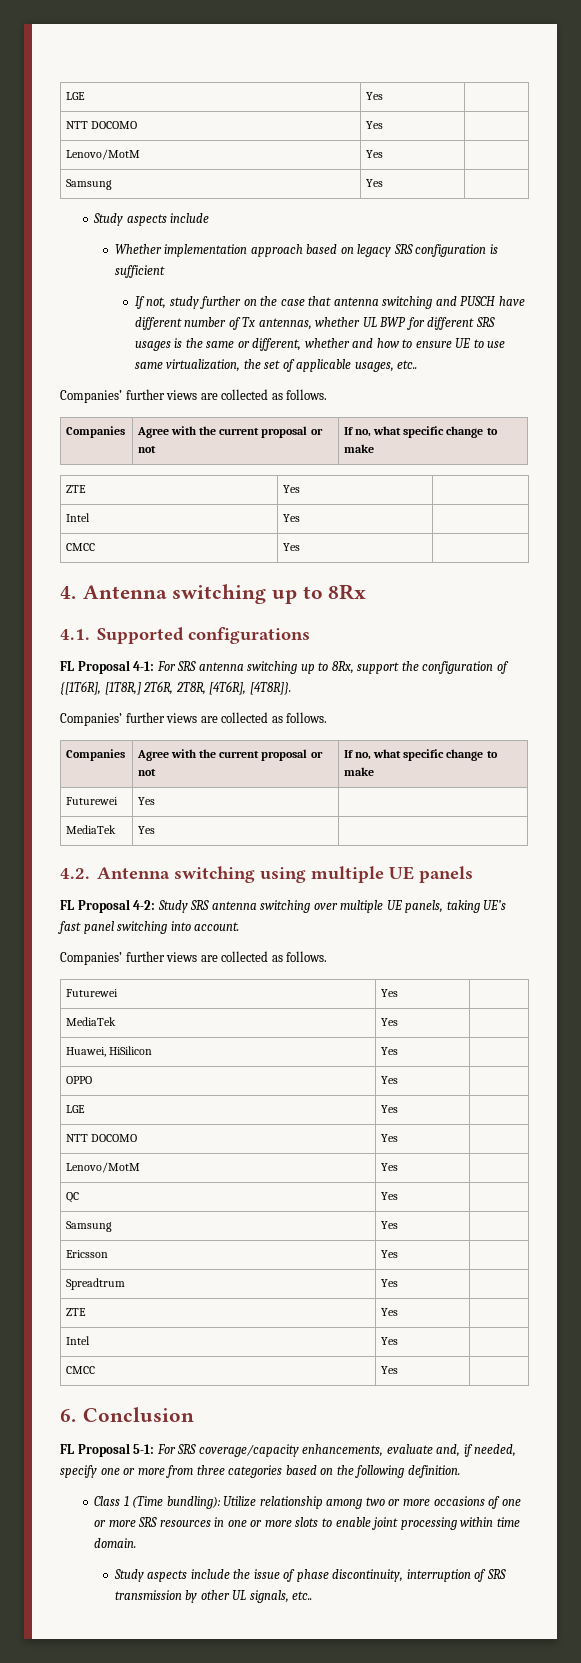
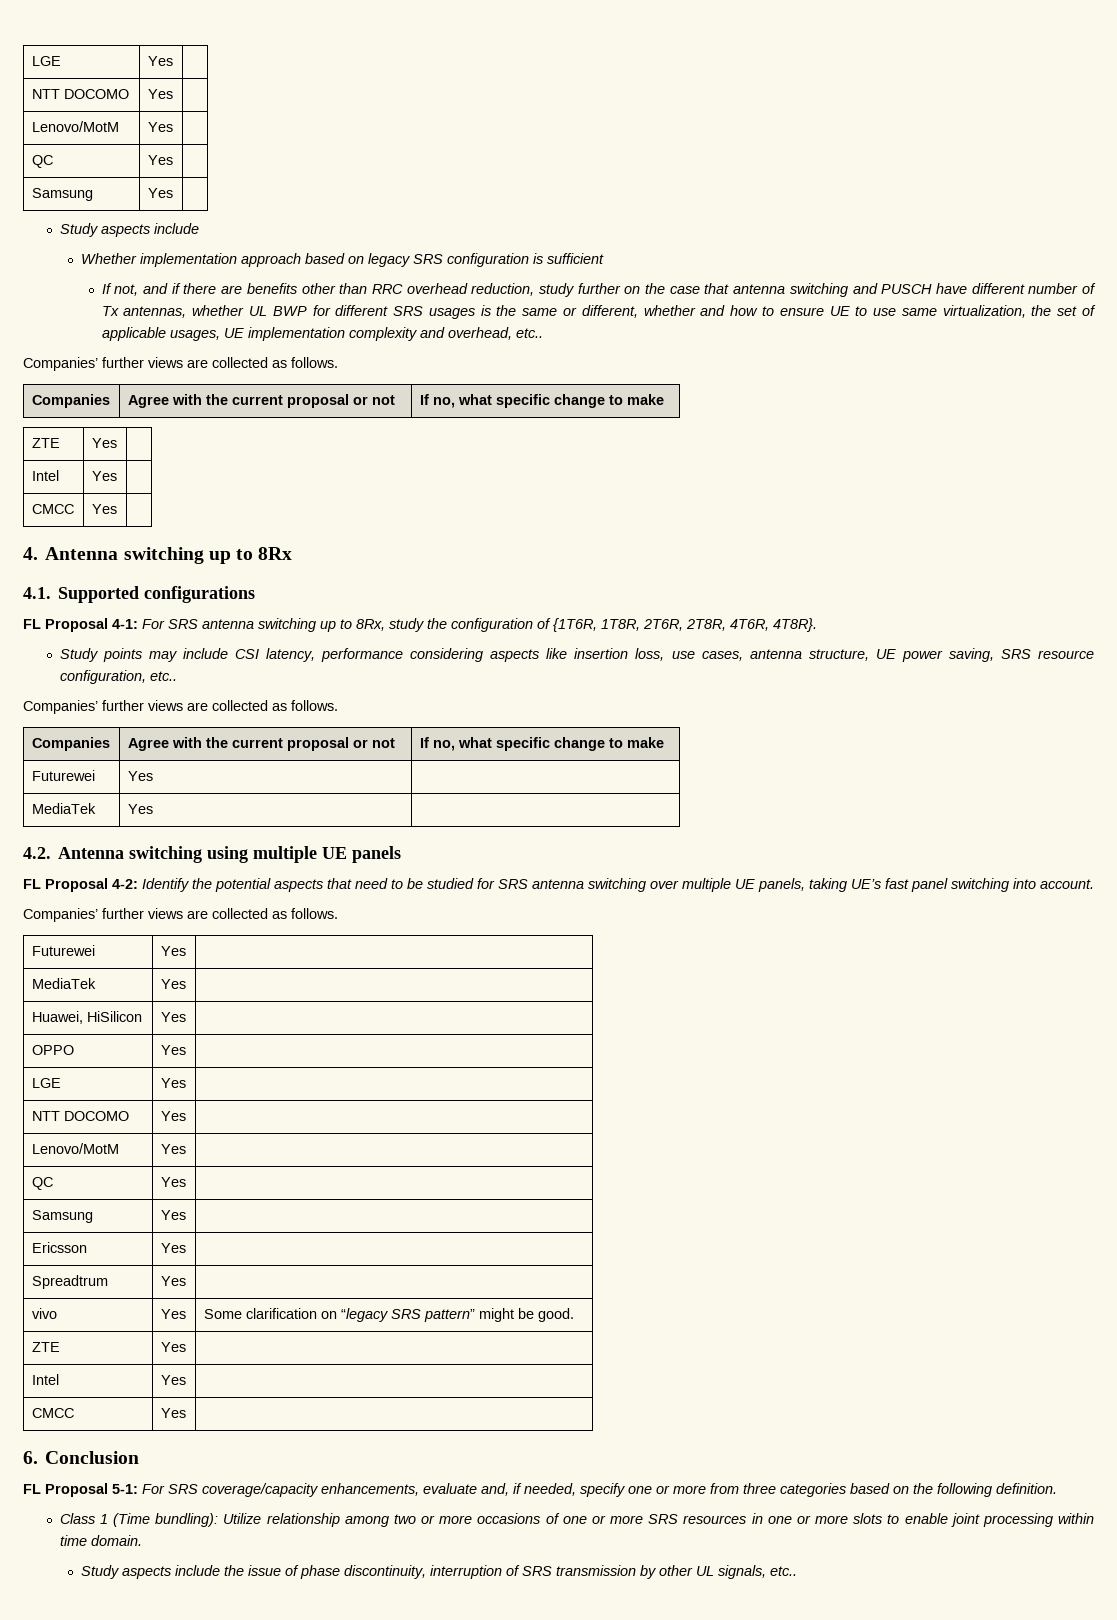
[66,92,86,100] [366,92,384,100] [66,121,138,129] [366,121,384,129] [66,149,141,160] [366,150,384,158] LGE | Yes | // NTT DOCOMO | Yes | // Lenovo/MotM | Yes | -> [31,56,61,66] [147,56,173,66] [31,89,129,99] [147,89,173,99] [31,121,119,132] [147,122,173,132] [31,155,53,168] [147,155,173,165] LGE | Yes | // NTT DOCOMO | Yes | // Lenovo/MotM | Yes | // QC | Yes |
(167, 303) none -> [143,283,535,296] and if there are benefits other than RRC overhead reduction,
(394, 367) none -> [223,327,512,341] UE implementation complexity and overhead,
[357,662,400,674] support -> [389,618,424,632] study
[60,681,291,695] {[1T6R], [1T8R,] 2T6R, 2T8R, [4T6R], [4T8R]}. -> [553,618,817,632] [59,648,1095,662] [59,670,177,684] {1T6R, 1T8R, 2T6R, 2T8R, 4T6R, 4T8R}. // Study points may include CSI latency, performance considering aspects like insertion loss, use cases, antenna structure, UE power saving, SRS resource configuration, etc..
[157,900,188,913] Study -> [142,878,495,892] Identify the potential aspects that need to be studied for
(399, 1283) none -> [31,1308,57,1319] [160,1309,186,1319] [203,1308,574,1322] // vivo | Yes | Some clarification on “legacy SRS pattern” might be good.

